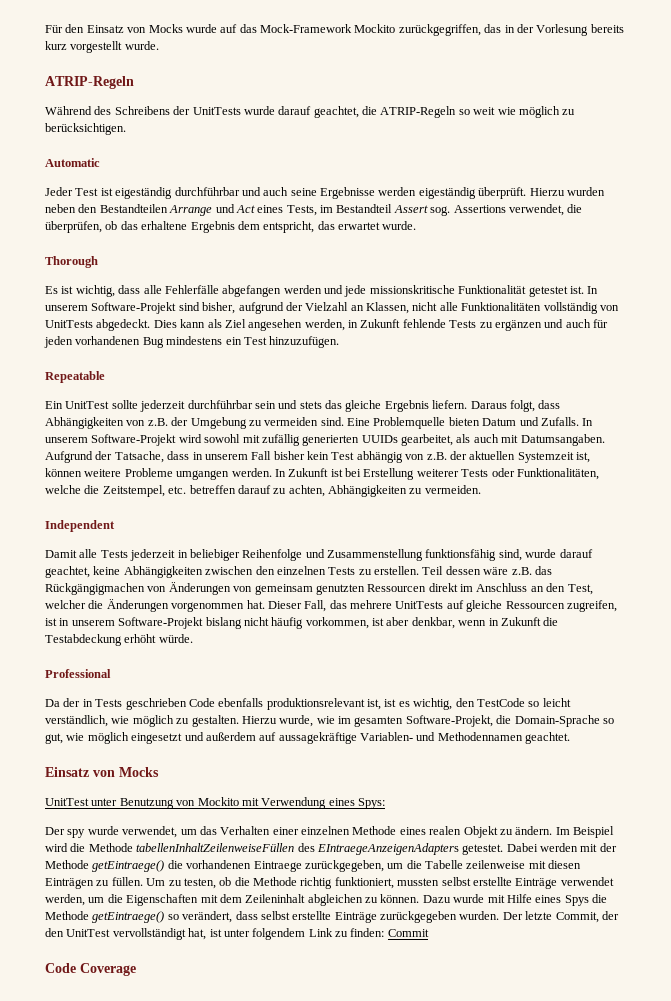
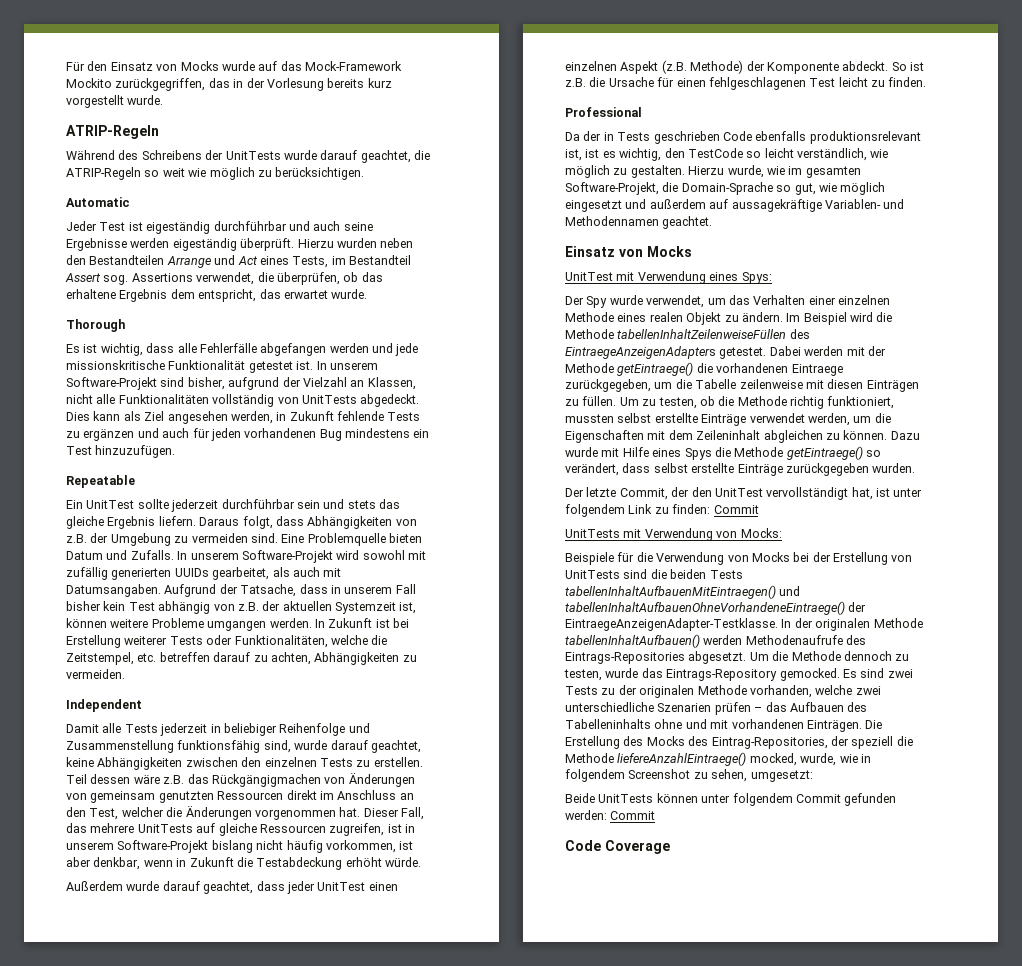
(193, 638) none -> [66,881,398,894] [565,60,924,74] [565,77,927,90] // Außerdem wurde darauf geachtet, dass jeder UnitTest einen einzelnen Aspekt (z.B. Methode) der Komponente abdeckt. So ist z.B. die Ursache für einen fehlgeschlagenen Test leicht zu finden.
[91,797,239,809] unter Benutzung von Mockito -> (613, 276) none
[67,829,86,838] spy -> [586,296,608,308] Spy
[316,843,459,855] EIntraegeAnzeigenAdapters -> [565,346,716,359] EintraegeAnzeigenAdapters
(500, 915) none -> (916, 468) //
(429, 933) none -> [565,528,782,541] [565,552,913,565] [565,569,743,579] [565,585,801,599] [565,601,867,615] [565,618,923,631] [565,634,867,648] [565,651,910,664] [564,668,913,681] [565,685,881,698] [565,702,868,715] [565,719,883,732] [565,736,913,749] [565,752,871,766] [565,769,813,782] [565,793,897,806] [565,810,656,820] // UnitTests mit Verwendung von Mocks: // Beispiele für die Verwendung von Mocks bei der Erstellung von UnitTests sind die beiden Tests tabellenInhaltAufbauenMitEintraegen() und tabellenInhaltAufbauenOhneVorhandeneEintraege() der EintraegeAnzeigenAdapter-Testklasse. In der originalen Methode tabellenInhaltAufbauen() werden Methodenaufrufe des Eintrags-Repositories abgesetzt. Um die Methode dennoch zu testen, wurde das Eintrags-Repository gemocked. Es sind zwei Tests zu der originalen Methode vorhanden, welche zwei unterschiedliche Szenarien prüfen – das Aufbauen des Tabelleninhalts ohne und mit vorhandenen Einträgen. Die Erstellung des Mocks des Eintrag-Repositories, der speziell die Methode liefereAnzahlEintraege() mocked, wurde, wie in folgendem Screenshot zu sehen, umgesetzt: // Beide UnitTests können unter folgendem Commit gefunden werden: Commit

